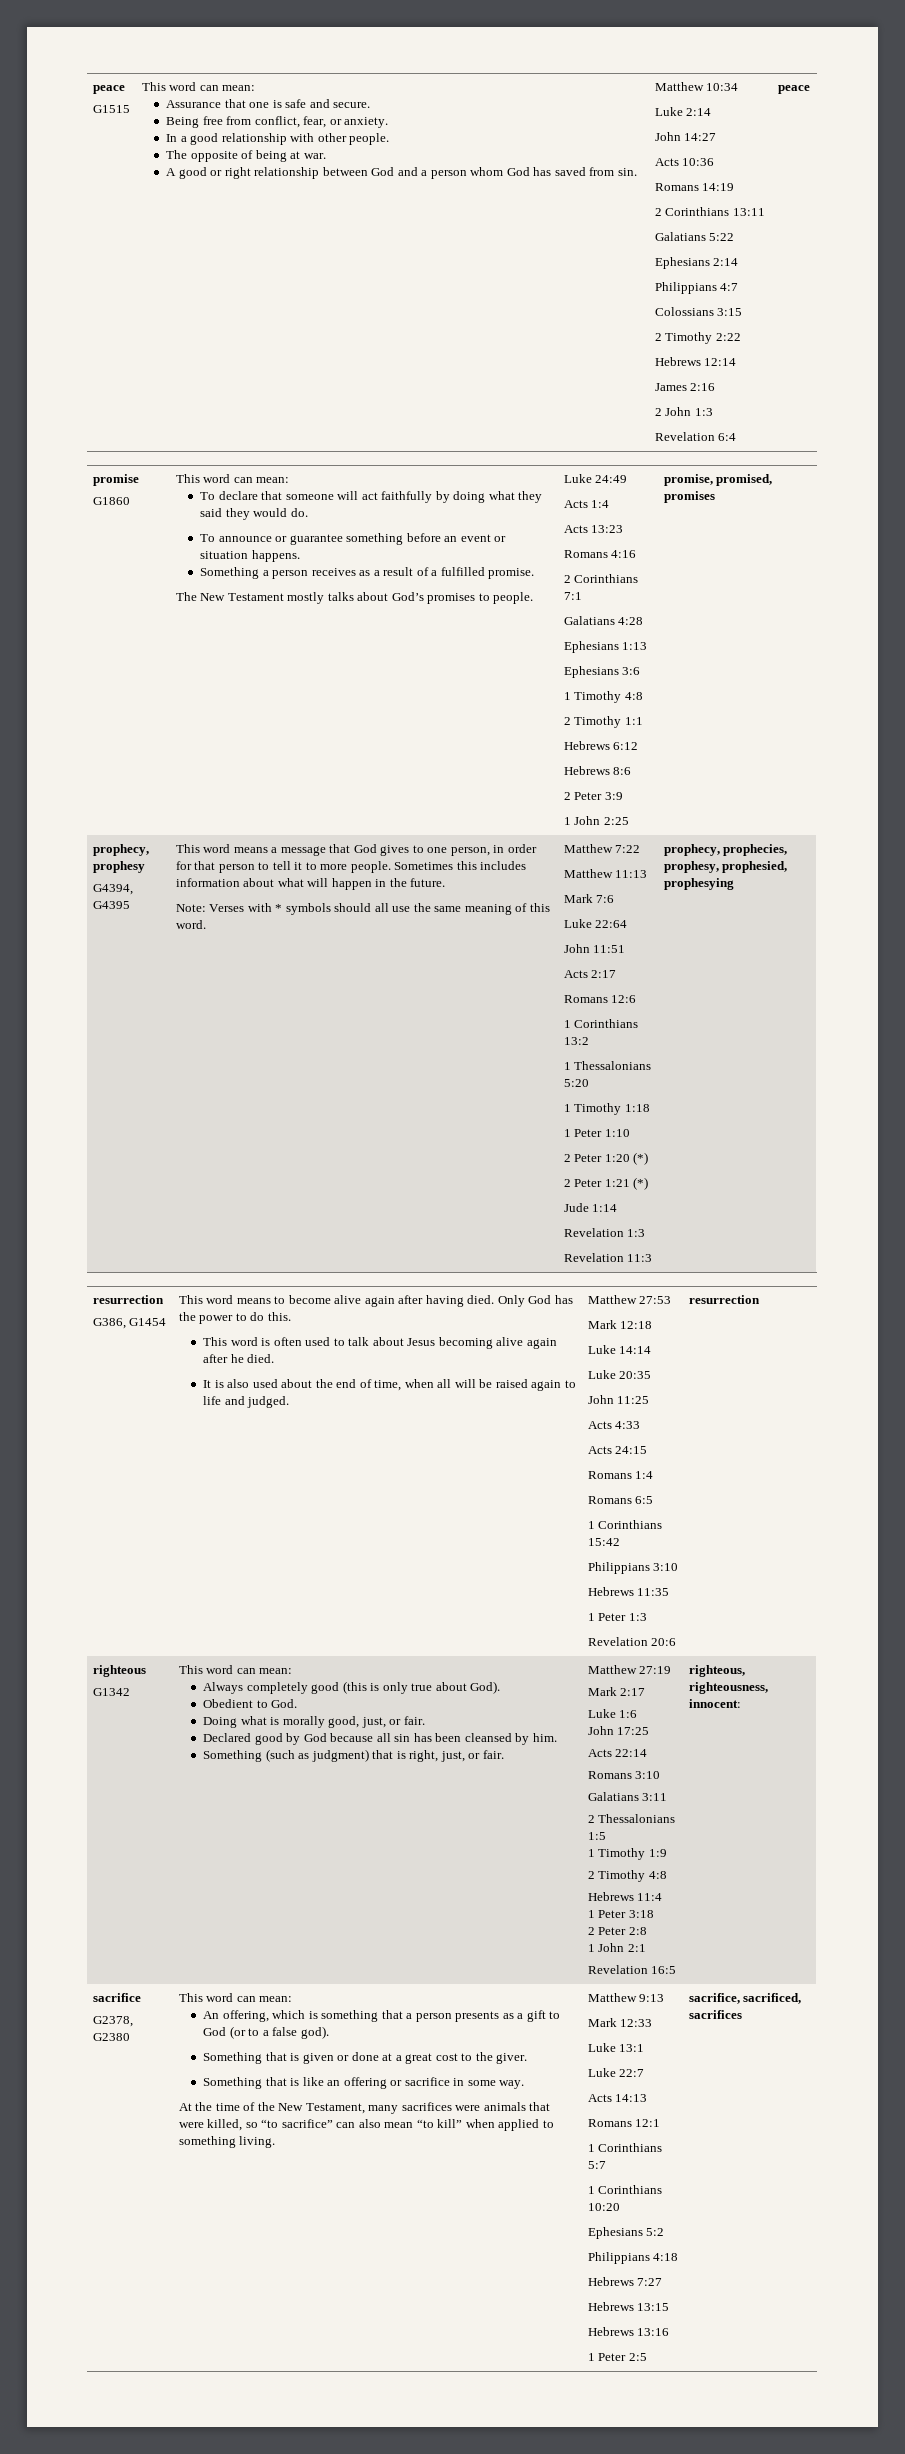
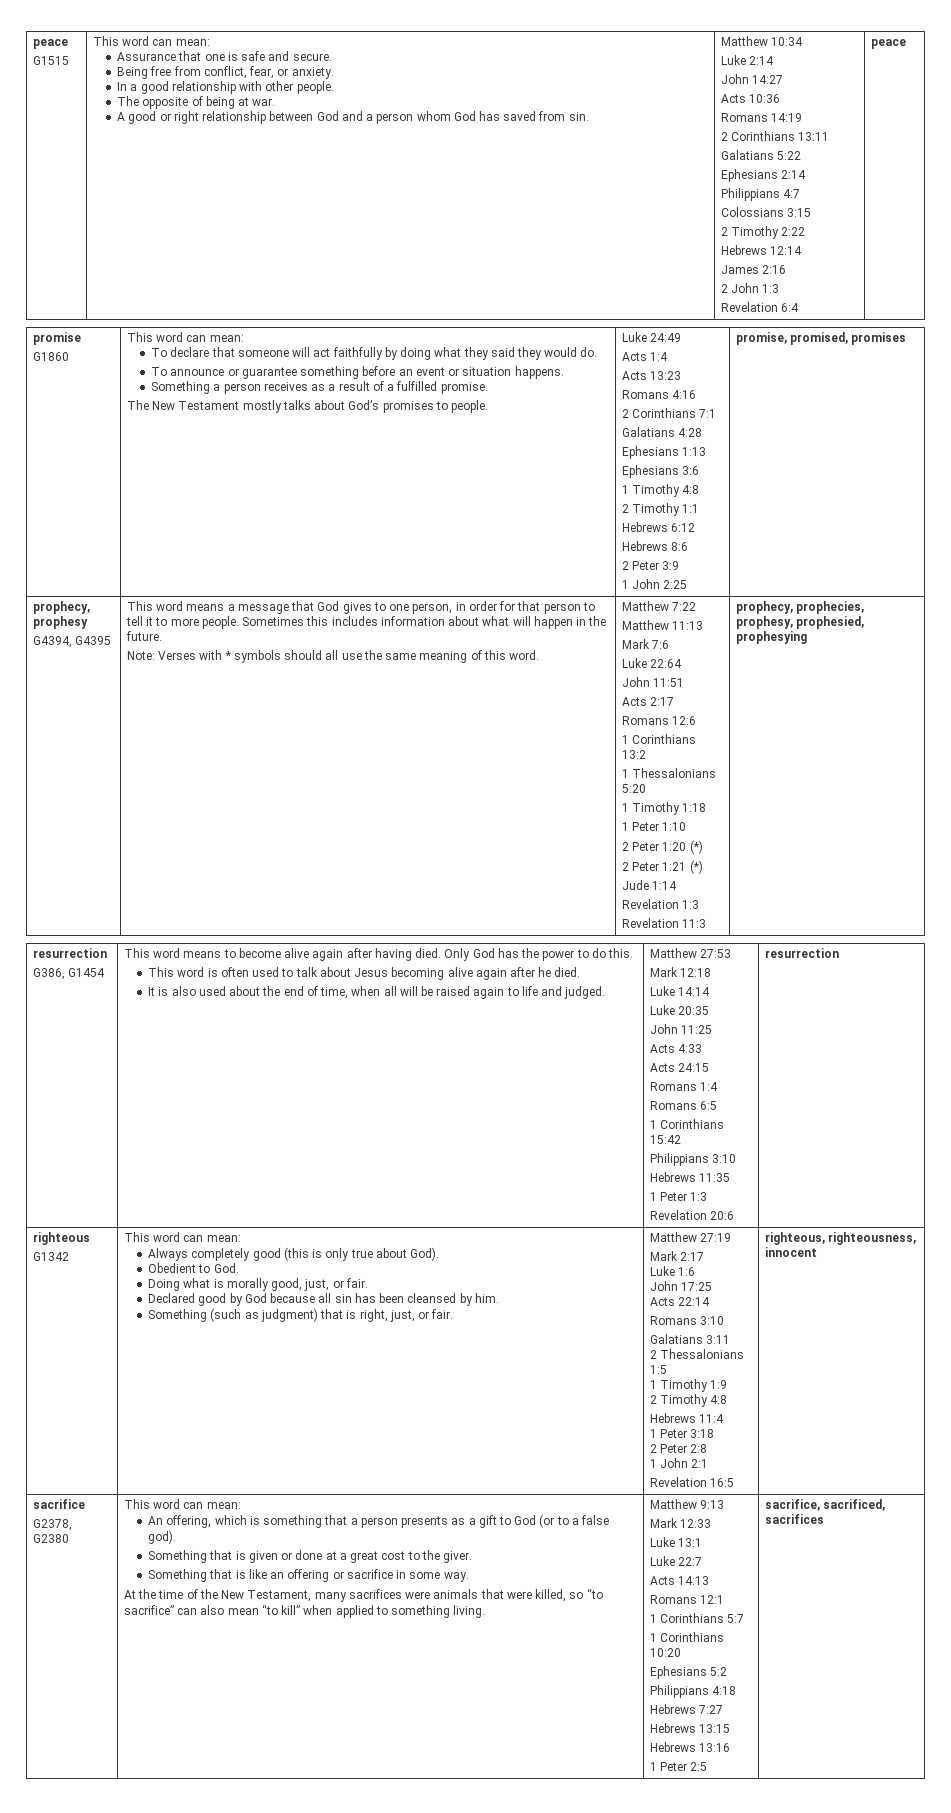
[688,1699,741,1708] innocent: -> [764,1247,817,1257] innocent

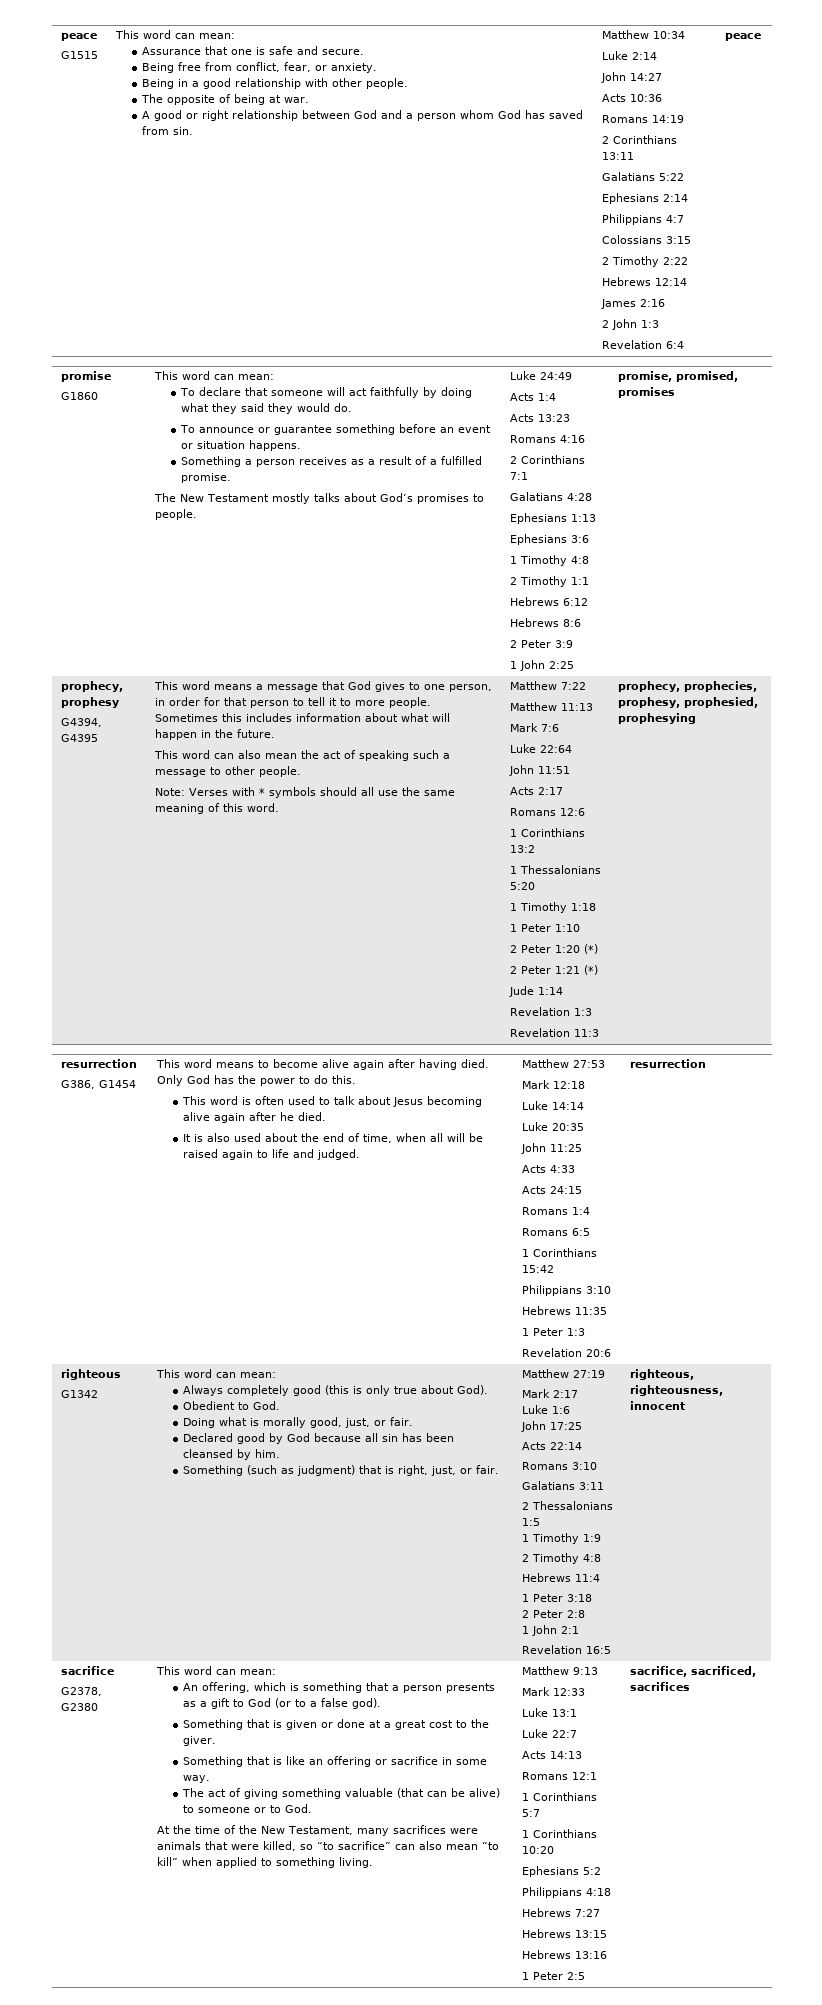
[117,82,128,91] In -> [141,79,188,89] Being in
(162, 636) none -> [153,750,450,761] [154,766,301,777] // This word can also mean the act of speaking such a message to other people.
(469, 1577) none -> [181,1788,500,1799] [182,1804,312,1813] // The act of giving something valuable (that can be alive) to someone or to God.

